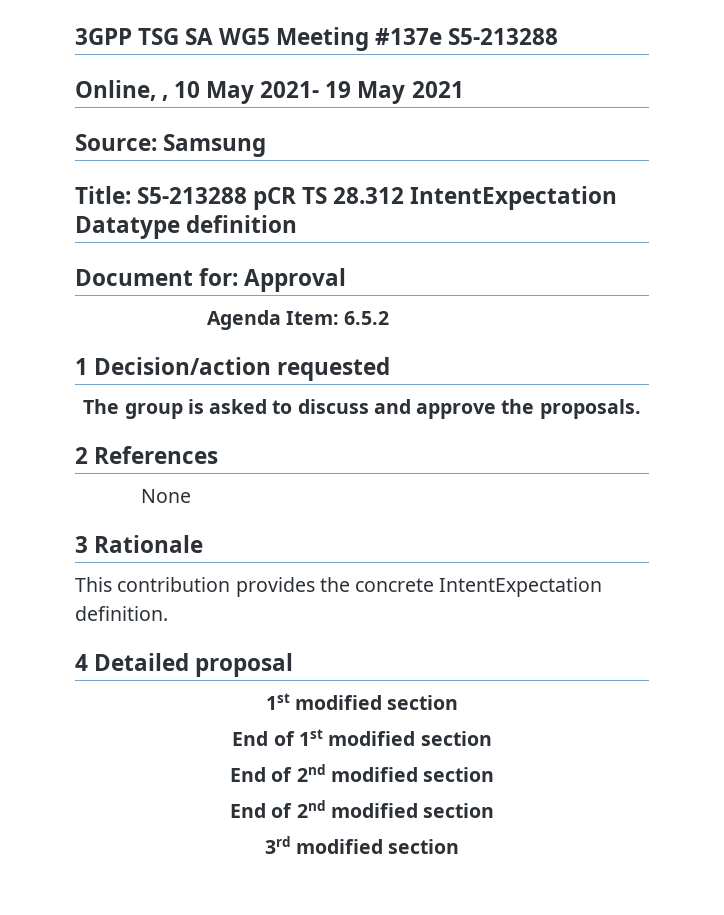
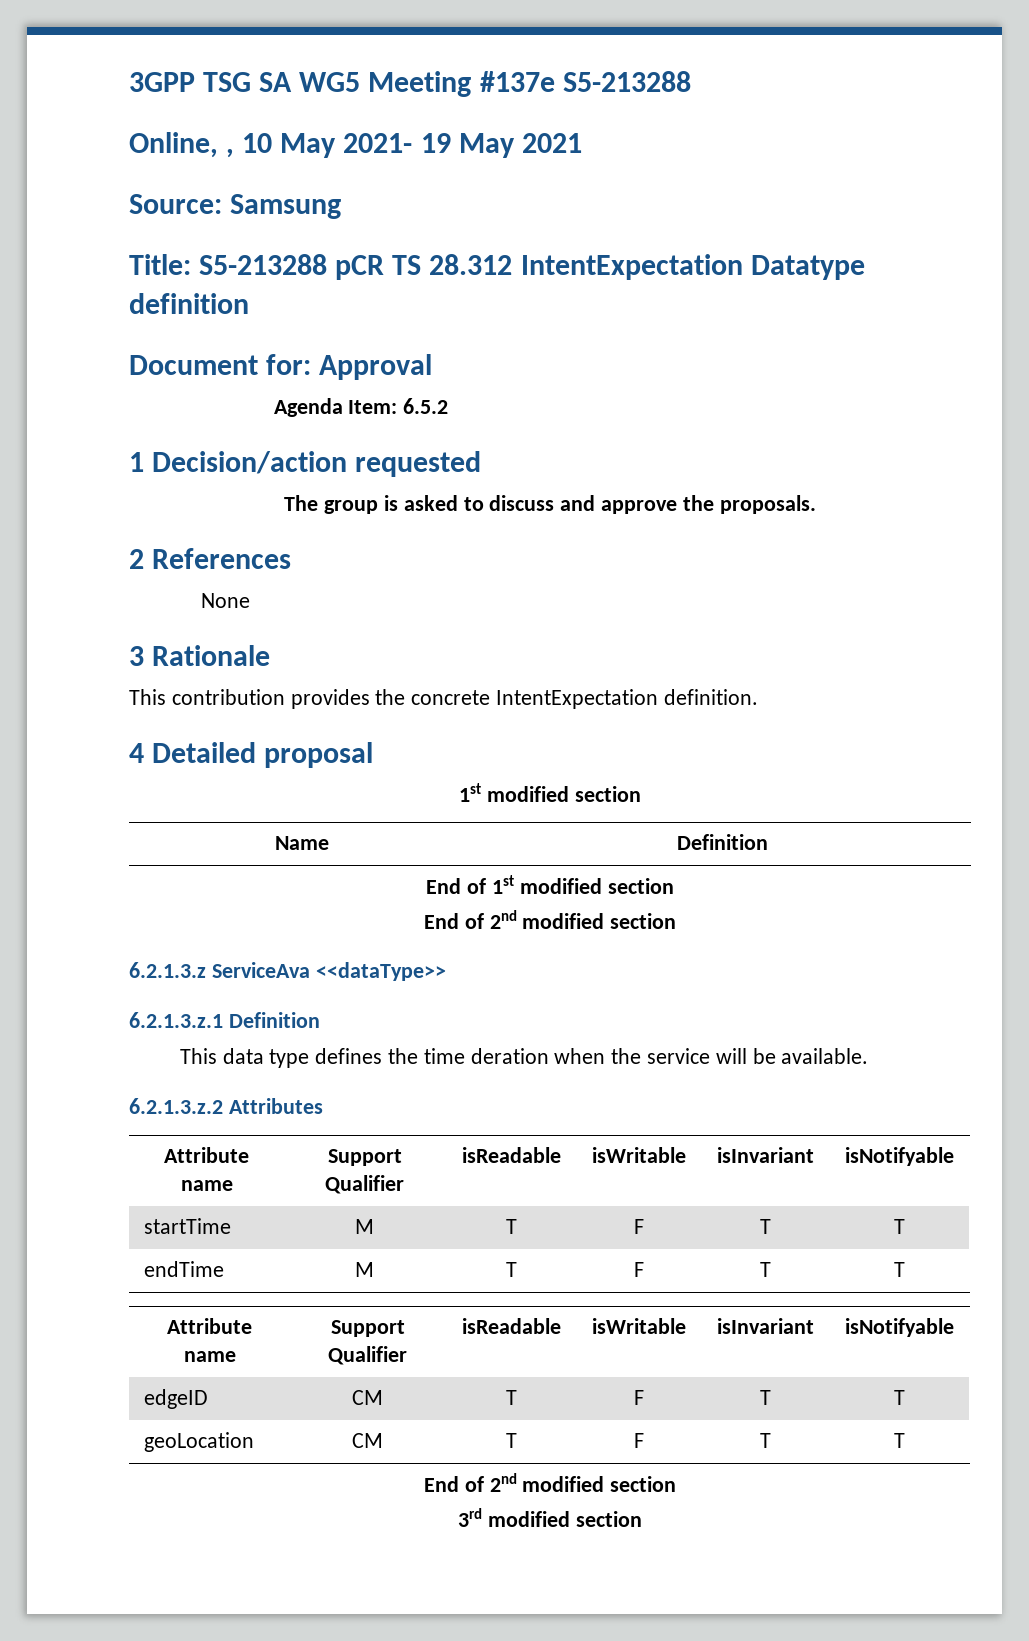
(459, 702) none -> [275,836,329,850] [677,834,768,850] // Name | Definition
(495, 774) none -> [129,962,446,981] [129,1012,320,1028] [179,1048,869,1068] [129,1098,323,1114] [164,1147,249,1163] [180,1180,233,1191] [327,1149,402,1166] [325,1175,404,1194] [461,1147,561,1163] [592,1147,686,1163] [717,1147,814,1163] [845,1147,954,1166] [144,1218,232,1234] [355,1219,374,1234] [505,1219,517,1234] [634,1219,644,1234] [760,1219,771,1234] [894,1219,905,1234] [144,1261,225,1277] [355,1262,374,1277] [505,1262,517,1277] [634,1262,644,1277] [760,1262,771,1277] [894,1262,905,1277] [167,1318,252,1334] [183,1351,236,1362] [330,1320,405,1337] [328,1346,407,1365] [461,1318,561,1334] [592,1318,686,1334] [717,1318,814,1334] [845,1318,954,1337] [144,1389,209,1409] [352,1390,383,1405] [505,1390,517,1405] [634,1390,644,1405] [760,1390,771,1405] [894,1390,905,1405] [144,1432,255,1452] [352,1433,383,1448] [505,1433,517,1448] [634,1433,644,1448] [760,1433,771,1448] [894,1433,905,1448] // 6.2.1.3.z ServiceAva <<dataType>> // 6.2.1.3.z.1 Definition // This data type defines the time deration when the service will be available. // 6.2.1.3.z.2 Attributes // Attribute name | Support Qualifier | isReadable | isWritable | isInvariant | isNotifyable // startTime | M | T | F | T | T // endTime | M | T | F | T | T // Attribute name | Support Qualifier | isReadable | isWritable | isInvariant | isNotifyable // edgeID | CM | T | F | T | T // geoLocation | CM | T | F | T | T

